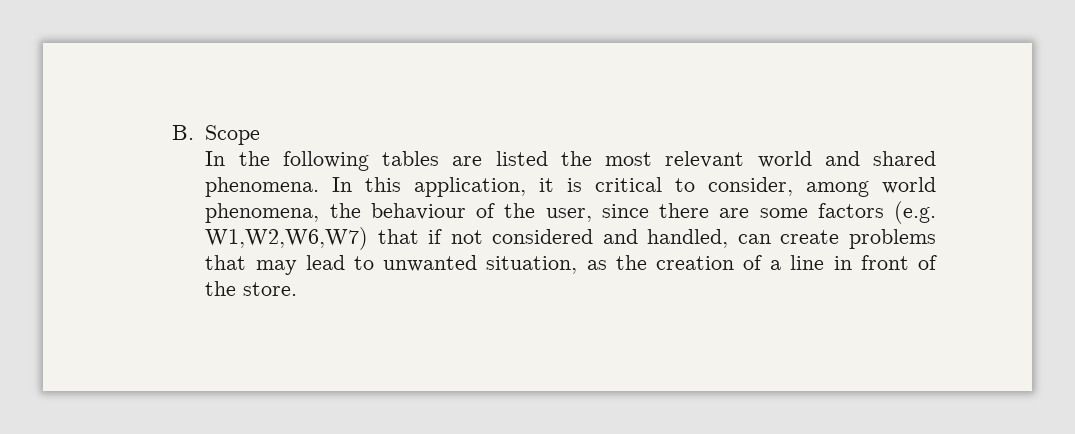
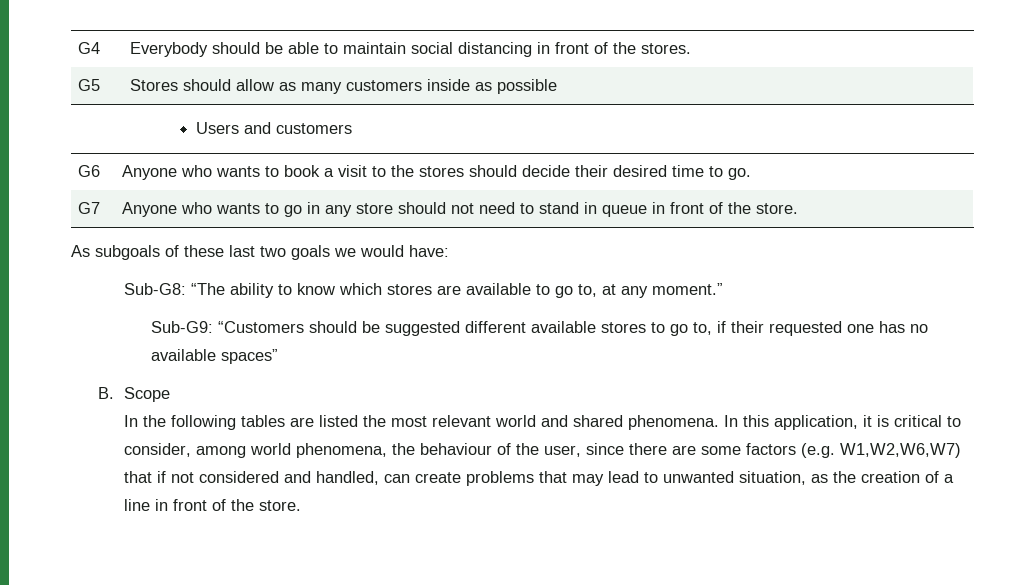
(172, 132) none -> [77,42,100,54] [129,42,691,57] [77,79,100,91] [129,79,557,94] [195,122,352,134] [77,165,100,177] [121,165,751,180] [77,202,100,214] [121,202,798,217] [71,245,449,260] [124,283,724,298] [151,321,929,336] [151,349,279,364] G4 | Everybody should be able to maintain social distancing in front of the stores. // G5 | Stores should allow as many customers inside as possible // Users and customers // G6 | Anyone who wants to book a visit to the stores should decide their desired time to go. // G7 | Anyone who wants to go in any store should not need to stand in queue in front of the store. // As subgoals of these last two goals we would have: // Sub-G8: “The ability to know which stores are available to go to, at any moment.” // Sub-G9: “Customers should be suggested different available stores to go to, if their requested one has no available spaces” //

